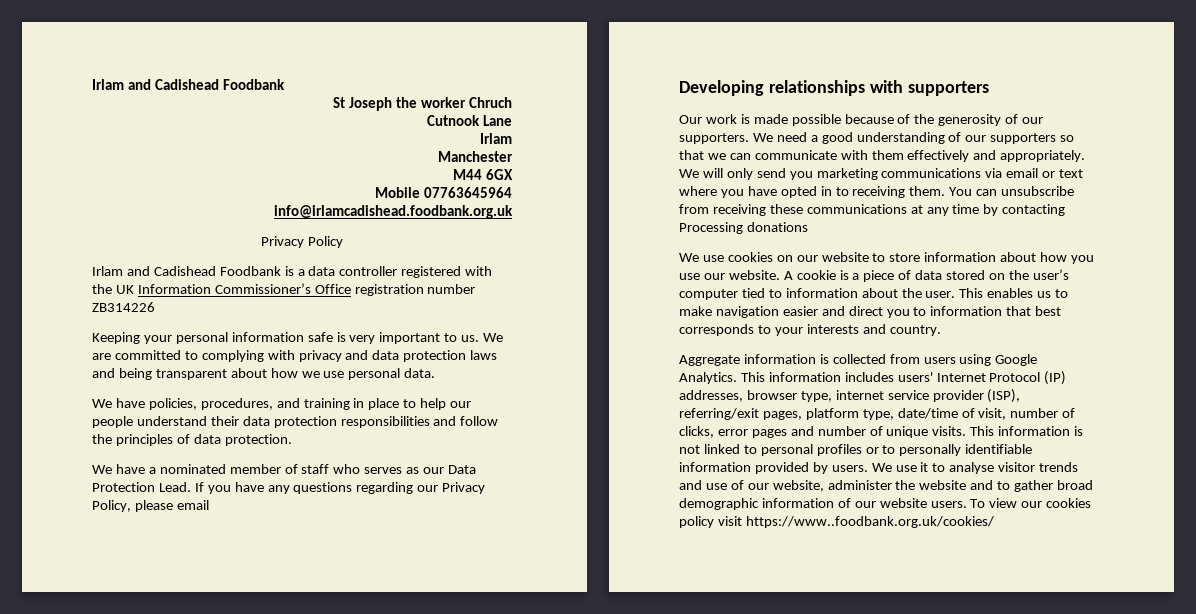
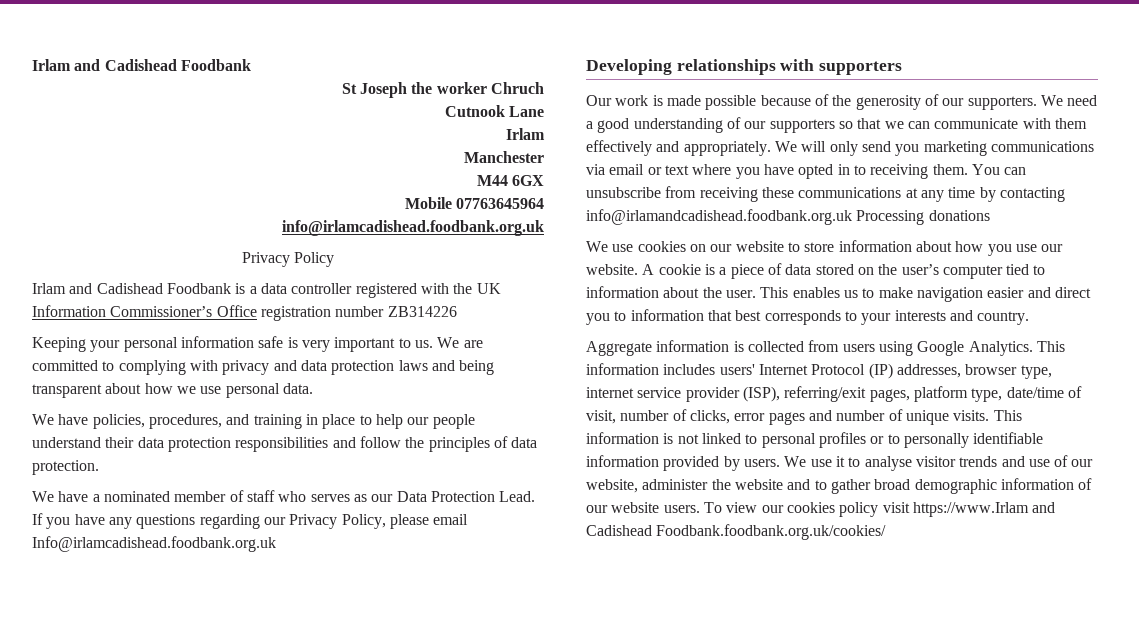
(209, 505) none -> [32,536,276,552] Info@irlamcadishead.foodbank.org.uk
(1066, 210) none -> [586,209,852,225] info@irlamandcadishead.foodbank.org.uk
[745,516,994,528] https://www..foodbank.org.uk/cookies/ -> [912,502,1056,517] [586,524,887,540] https://www.Irlam and Cadishead Foodbank.foodbank.org.uk/cookies/

